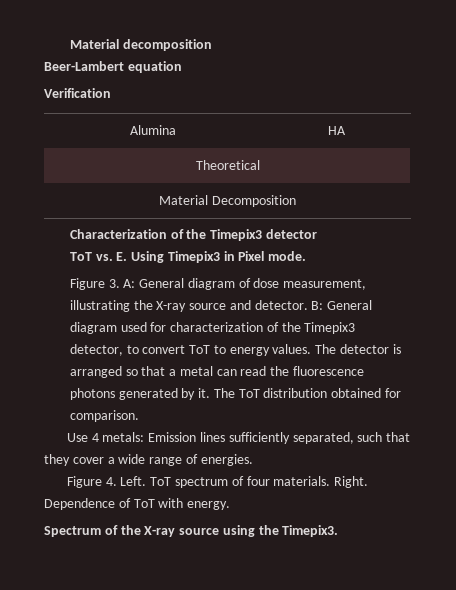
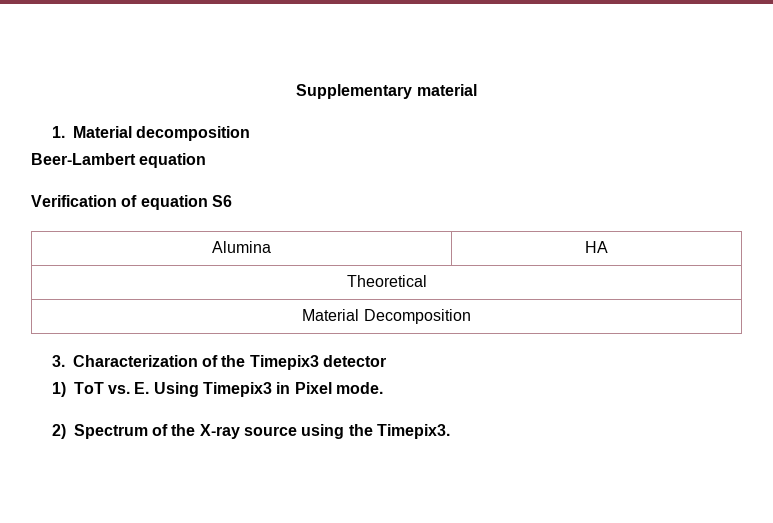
(69, 44) none -> [296,84,477,99] [51,126,65,138] Supplementary material // 1.
(111, 93) none -> [121,195,232,210] of equation S6
(296, 201) none -> [51,355,65,367] 3.
(317, 234) none -> [51,382,66,397] 1)
[69,278,367,290] [69,300,373,312] [69,322,356,334] [69,344,401,356] [69,366,365,378] [69,388,402,400] [69,410,139,422] [66,432,411,444] [44,454,253,466] [66,476,369,488] [44,498,231,510] Figure 3. A: General diagram of dose measurement, illustrating the X-ray source and detector. B: General diagram used for characterization of the Timepix3 detector, to convert ToT to energy values. The detector is arranged so that a metal can read the fluorescence photons generated by it. The ToT distribution obtained for comparison. // Use 4 metals: Emission lines sufficiently separated, such that they cover a wide range of energies. // Figure 4. Left. ToT spectrum of four materials. Right. Dependence of ToT with energy. // -> [51,424,66,439] 2)

